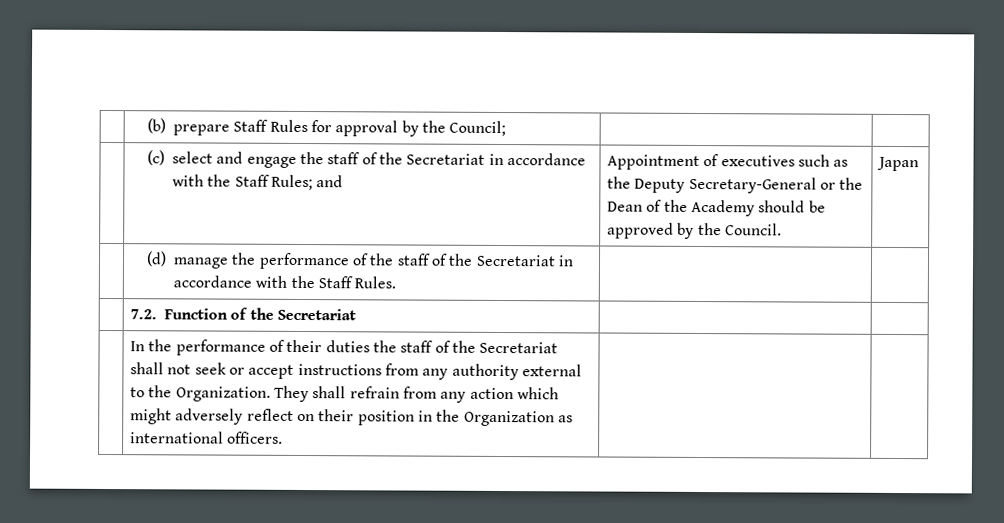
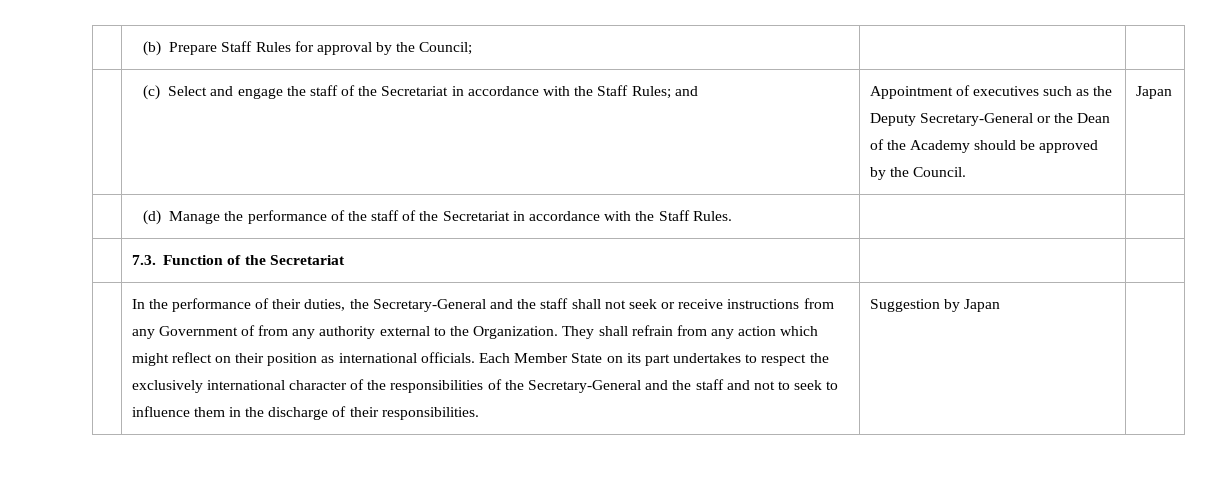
[173,124,231,136] prepare -> [169,42,218,55] Prepare
[172,151,214,164] select -> [168,86,208,96] Select
[173,257,230,269] manage -> [169,211,221,224] Manage
[130,309,158,320] 7.2. -> [131,255,156,265] 7.3.
[325,340,559,354] duties the staff of the Secretariat -> [304,298,569,312] duties, the Secretary-General and the staff
[248,364,295,379] accept -> [678,299,724,309] receive
(449, 374) none -> [158,325,316,339] Government of from any
[175,408,244,425] adversely -> (169, 359) none
[418,409,573,427] [130,431,284,444] in the Organization as international officers. | -> [321,352,829,366] [131,379,839,393] [131,406,479,420] [869,299,1000,312] as international officials. Each Member State on its part undertakes to respect the exclusively international character of the responsibilities of the Secretary-General and the staff and not to seek to influence them in the discharge of their responsibilities. | Suggestion by Japan

